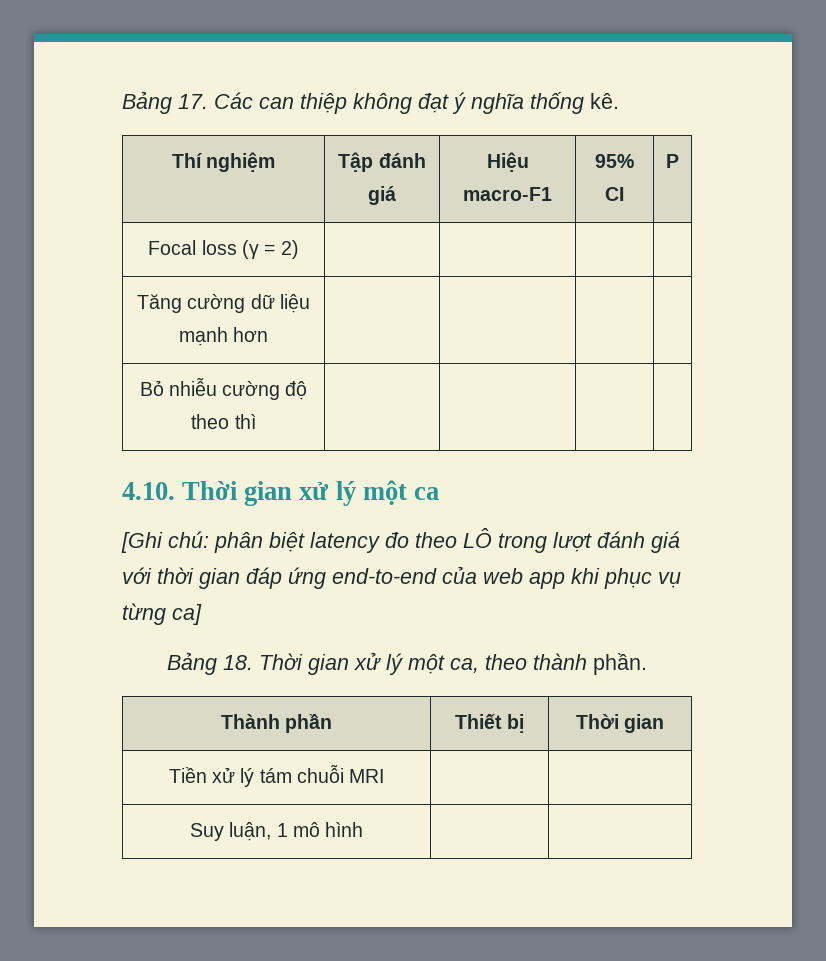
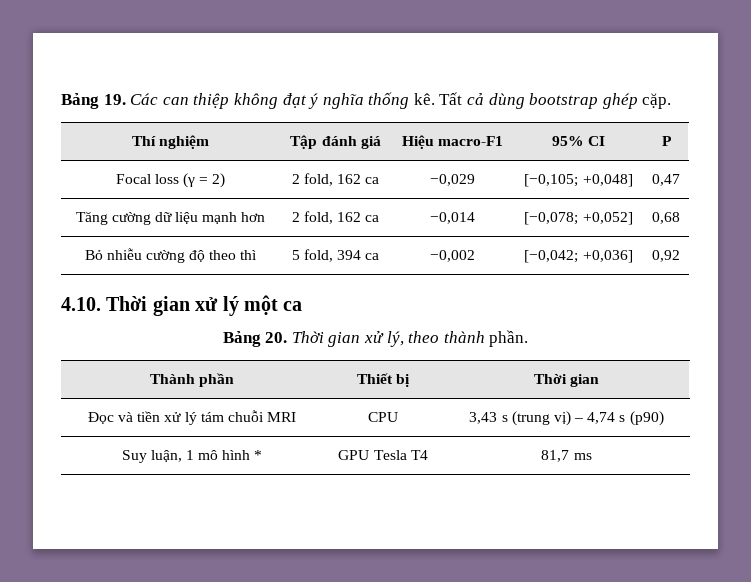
[122,91,208,114] Bảng 17. -> [61,93,126,109] Bảng 19.
(619, 101) none -> [439,92,672,109] Tất cả dùng bootstrap ghép cặp.
(299, 249) | | | -> [291,173,380,186] [430,174,475,186] [524,174,633,187] [652,174,680,186] 2 fold, 162 ca | −0,029 | [−0,105; +0,048] | 0,47
(269, 334) | | | -> [291,211,380,224] [430,212,475,224] [524,212,633,225] [652,212,680,224] 2 fold, 162 ca | −0,014 | [−0,078; +0,052] | 0,68
(256, 421) | | | -> [291,249,380,262] [430,250,475,262] [524,250,633,263] [652,250,680,262] 5 fold, 394 ca | −0,002 | [−0,042; +0,036] | 0,92
[121,528,680,553] [122,566,681,589] [122,603,202,625] [167,652,479,675] // [Ghi chú: phân biệt latency đo theo LÔ trong lượt đánh giá với thời gian đáp ứng end-to-end của web app khi phục vụ từng ca] // Bảng 18. Thời gian xử lý một ca, -> [222,331,404,347] // Bảng 20. Thời gian xử lý,
[168,767,207,783] Tiền -> [87,411,161,424] Đọc và tiền
(385, 776) | -> [368,412,398,422] [469,411,664,426] CPU | 3,43 s (trung vị) – 4,74 s (p90)
(364, 829) | | -> [254,450,263,460] [338,450,428,460] [541,450,592,462] * | GPU Tesla T4 | 81,7 ms

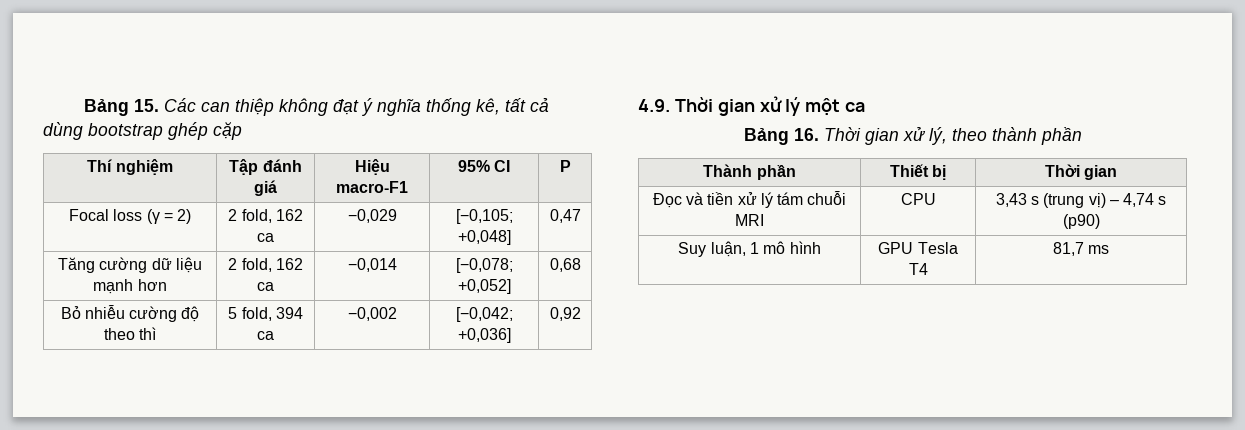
[61,93,126,109] Bảng 19. -> [84,99,160,116] Bảng 15.
[413,92,463,105] kê. Tất -> [476,98,527,115] kê, tất
[642,93,672,109] cặp. -> [213,122,242,140] cặp
[61,297,101,311] 4.10. -> [638,99,670,112] 4.9.
[265,332,288,343] 20. -> [793,128,819,141] 16.
[489,330,529,347] phần. -> [1040,127,1082,145] phần
[254,450,263,460] * -> (821, 247) none

